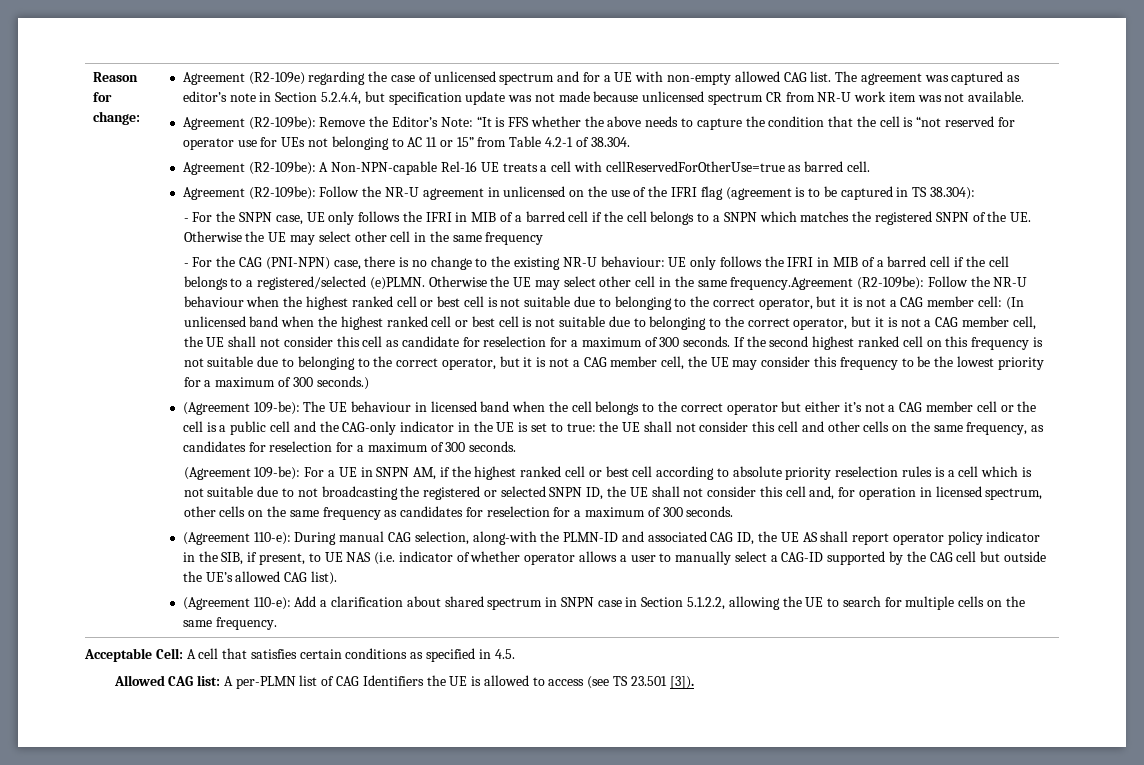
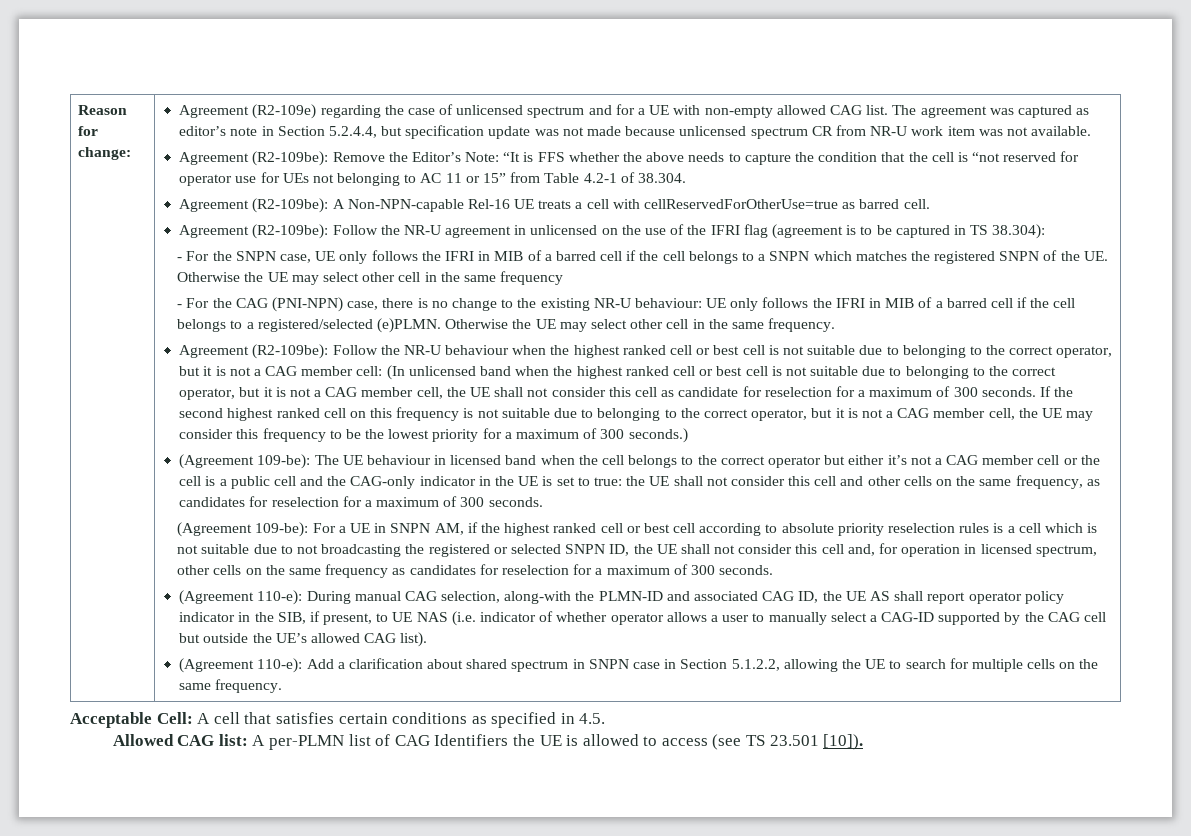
[730,277,854,290] frequency.Agreement -> [768,318,836,332] [179,345,250,358] frequency. // Agreement
[669,676,694,689] [3]). -> [823,734,864,750] [10]).

